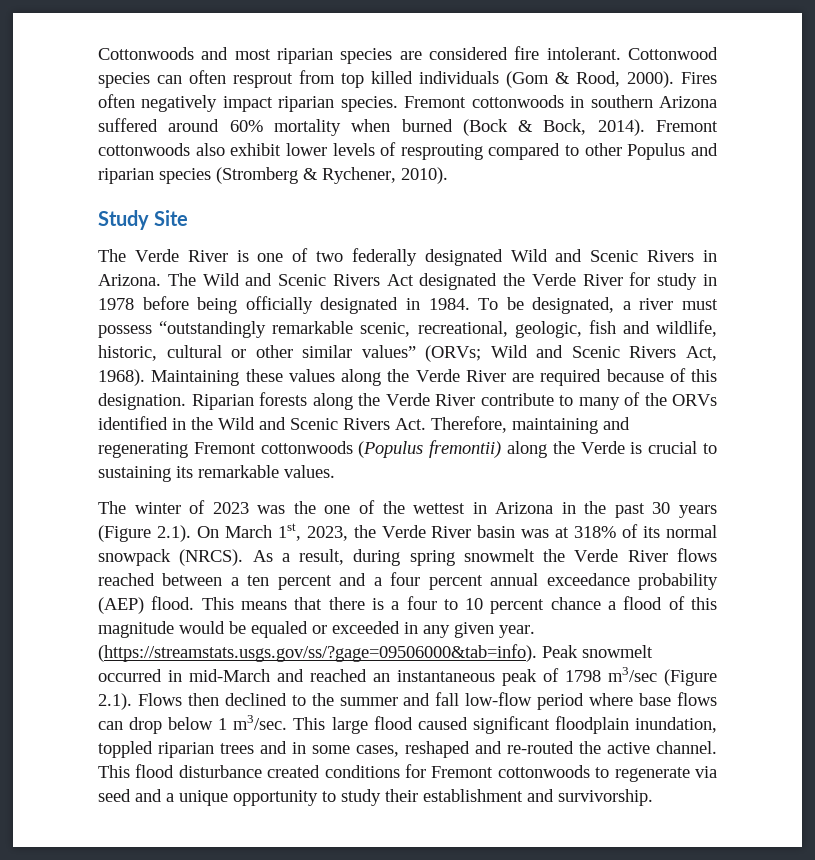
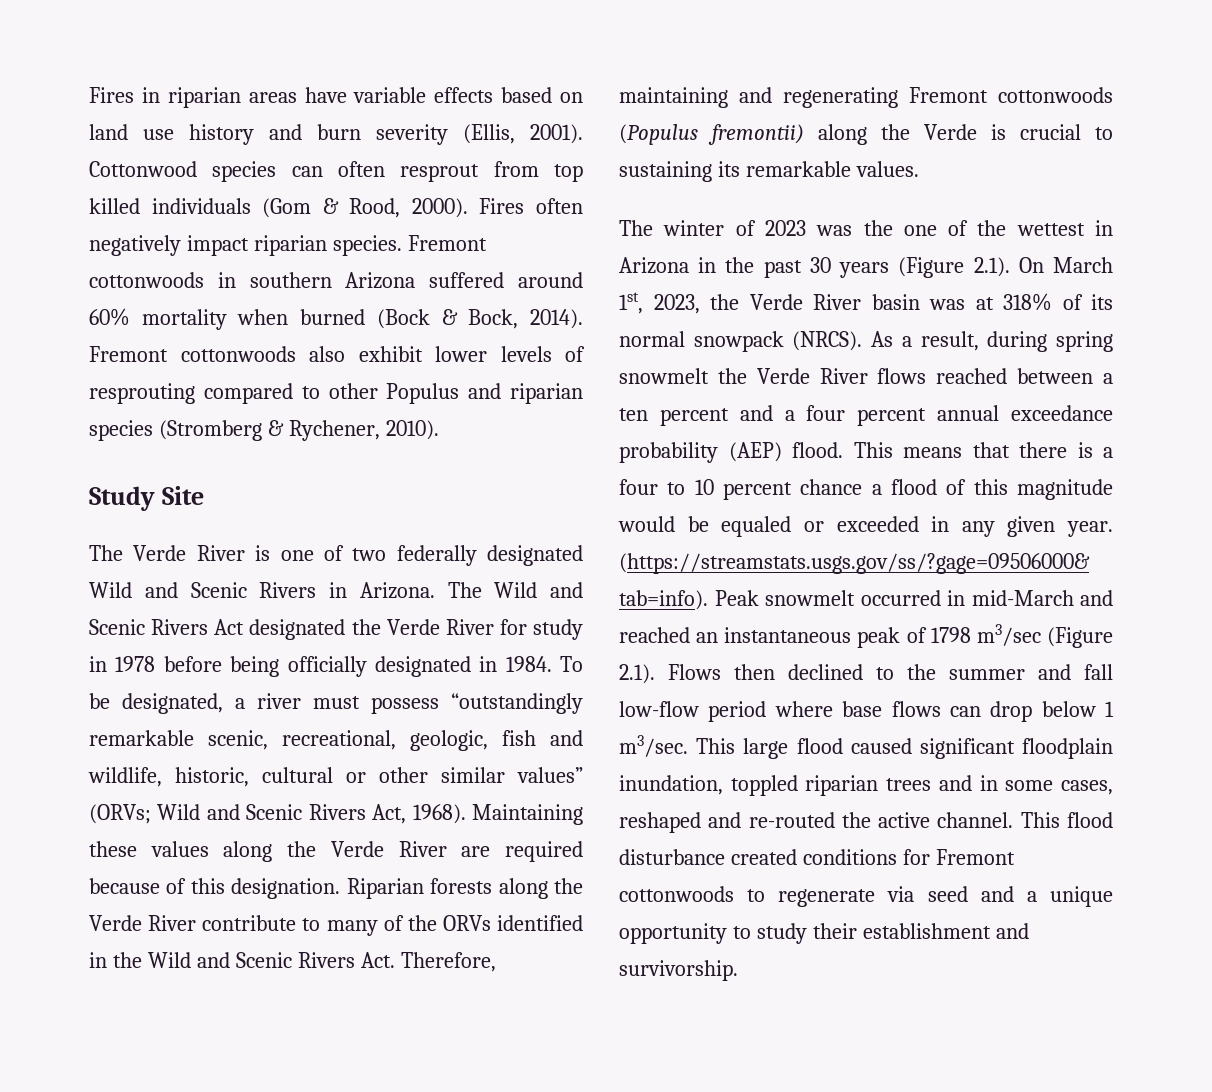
[98,46,621,64] Cottonwoods and most riparian species are considered fire intolerant. -> [89,87,583,108] [89,124,583,145] Fires in riparian areas have variable effects based on land use history and burn severity (Ellis, 2001).

